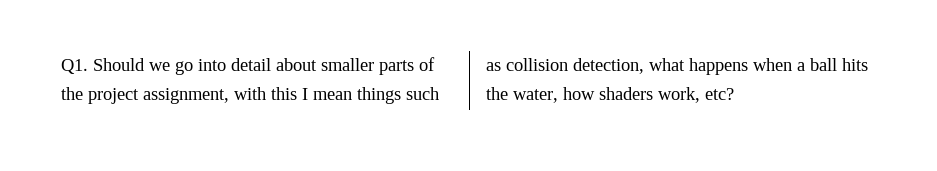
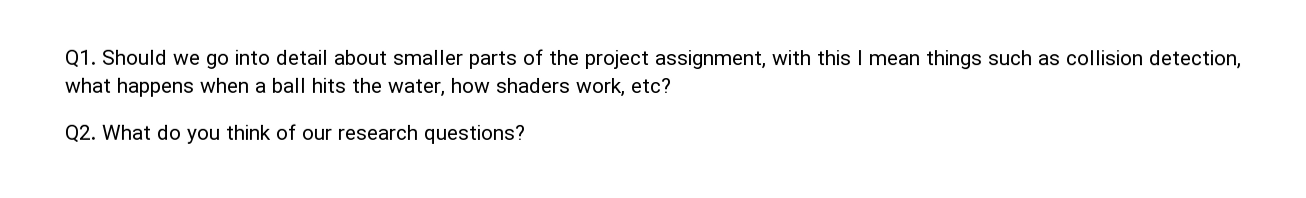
(734, 94) none -> [64,123,525,144] // Q2. What do you think of our research questions?

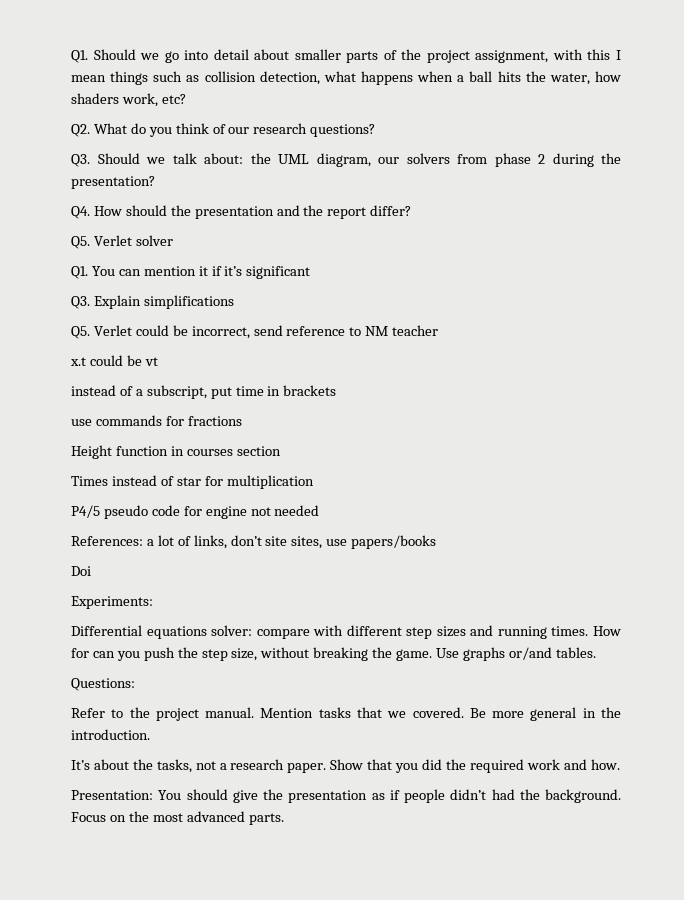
(525, 134) none -> [71,153,621,167] [71,176,155,189] [71,205,412,219] [71,235,173,249] [71,266,311,279] [71,295,234,309] [71,325,439,339] [70,355,158,366] [71,385,337,399] [71,415,242,426] [71,445,281,459] [71,475,314,489] [71,505,320,519] [71,535,437,549] [71,566,91,576] [71,596,153,609] [71,625,622,639] [71,647,596,661] [71,678,135,691] [71,707,621,721] [71,729,150,740] [71,759,620,773] [71,789,621,803] [71,811,284,825] // Q3. Should we talk about: the UML diagram, our solvers from phase 2 during the presentation? // Q4. How should the presentation and the report differ? // Q5. Verlet solver // Q1. You can mention it if it’s significant // Q3. Explain simplifications // Q5. Verlet could be incorrect, send reference to NM teacher // x.t could be vt // instead of a subscript, put time in brackets // use commands for fractions // Height function in courses section // Times instead of star for multiplication // P4/5 pseudo code for engine not needed // References: a lot of links, don’t site sites, use papers/books // Doi // Experiments: // Differential equations solver: compare with different step sizes and running times. How for can you push the step size, without breaking the game. Use graphs or/and tables. // Questions: // Refer to the project manual. Mention tasks that we covered. Be more general in the introduction. // It’s about the tasks, not a research paper. Show that you did the required work and how. // Presentation: You should give the presentation as if people didn’t had the background. Focus on the most advanced parts.

